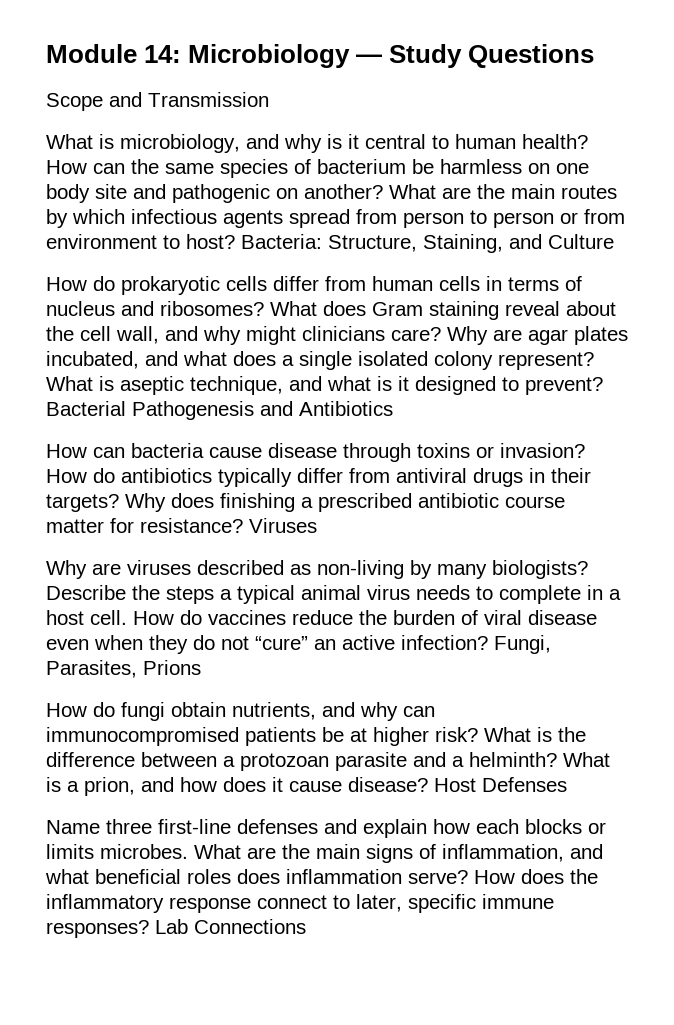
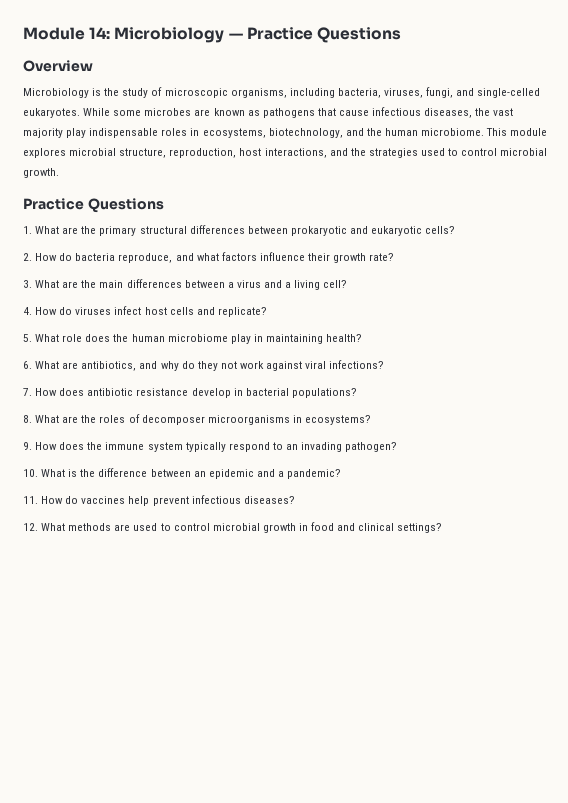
[389,44,595,68] [46,92,269,111] [46,134,588,153] [46,159,589,178] [46,184,617,203] [46,209,625,228] [46,234,614,253] [46,276,582,295] [46,301,616,320] [46,326,628,345] [46,351,594,370] [46,376,603,395] [46,401,393,420] [46,443,585,462] [46,468,591,487] [46,493,565,512] [46,518,317,533] [46,560,588,579] [46,585,621,604] [46,610,597,625] [46,635,551,654] [46,660,201,678] [46,702,435,721] [46,727,478,746] Study Questions // Scope and Transmission // What is microbiology, and why is it central to human health? How can the same species of bacterium be harmless on one body site and pathogenic on another? What are the main routes by which infectious agents spread from person to person or from environment to host? Bacteria: Structure, Staining, and Culture // How do prokaryotic cells differ from human cells in terms of nucleus and ribosomes? What does Gram staining reveal about the cell wall, and why might clinicians care? Why are agar plates incubated, and what does a single isolated colony represent? What is aseptic technique, and what is it designed to prevent? Bacterial Pathogenesis and Antibiotics // How can bacteria cause disease through toxins or invasion? How do antibiotics typically differ from antiviral drugs in their targets? Why does finishing a prescribed antibiotic course matter for resistance? Viruses // Why are viruses described as non-living by many biologists? Describe the steps a typical animal virus needs to complete in a host cell. How do vaccines reduce the burden of viral disease even when they do not “cure” an active infection? Fungi, Parasites, Prions // How do fungi obtain nutrients, and why can immunocompromised patients be at higher risk? -> [246,27,401,43] [23,60,93,72] [23,87,541,98] [23,107,514,118] [23,128,548,138] [23,148,548,158] [23,168,59,178] [23,198,164,213] [23,225,456,236] [23,252,395,263] [23,279,348,290] [23,306,267,317] [23,334,363,344] [23,360,385,371] [23,388,357,398] [23,414,371,425] [23,442,398,452] [23,469,38,477] Practice Questions // Overview // Microbiology is the study of microscopic organisms, including bacteria, viruses, fungi, and single-celled eukaryotes. While some microbes are known as pathogens that cause infectious diseases, the vast majority play indispensable roles in ecosystems, biotechnology, and the human microbiome. This module explores microbial structure, reproduction, host interactions, and the strategies used to control microbial growth. // Practice Questions // 1. What are the primary structural differences between prokaryotic and eukaryotic cells? // 2. How do bacteria reproduce, and what factors influence their growth rate? // 3. What are the main differences between a virus and a living cell? // 4. How do viruses infect host cells and replicate? // 5. What role does the human microbiome play in maintaining health? // 6. What are antibiotics, and why do they not work against viral infections? // 7. How does antibiotic resistance develop in bacterial populations? // 8. What are the roles of decomposer microorganisms in ecosystems? // 9. How does the immune system typically respond to an invading pathogen? // 10.
[223,752,610,771] [46,777,567,796] [46,819,606,838] [46,844,603,863] [45,869,598,884] [46,894,554,913] [46,919,306,938] a protozoan parasite and a helminth? What is a prion, and how does it cause disease? Host Defenses // Name three first-line defenses and explain how each blocks or limits microbes. What are the main signs of inflammation, and what beneficial roles does inflammation serve? How does the inflammatory response connect to later, specific immune responses? Lab Connections -> [193,469,342,479] [23,495,295,506] [23,522,443,533] an epidemic and a pandemic? // 11. How do vaccines help prevent infectious diseases? // 12. What methods are used to control microbial growth in food and clinical settings?

